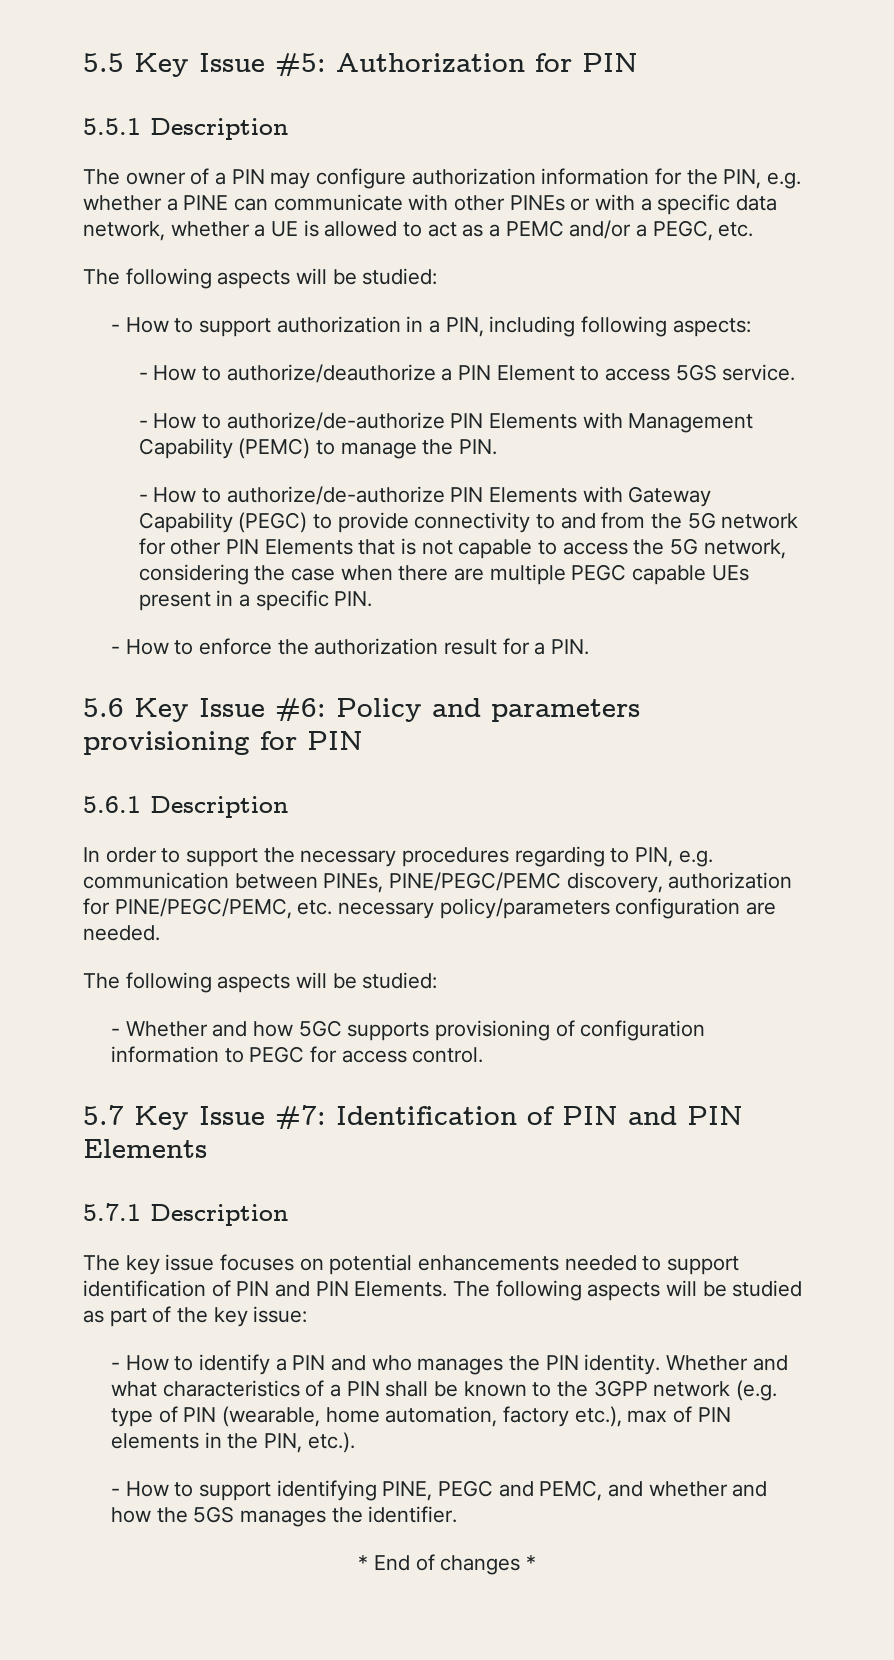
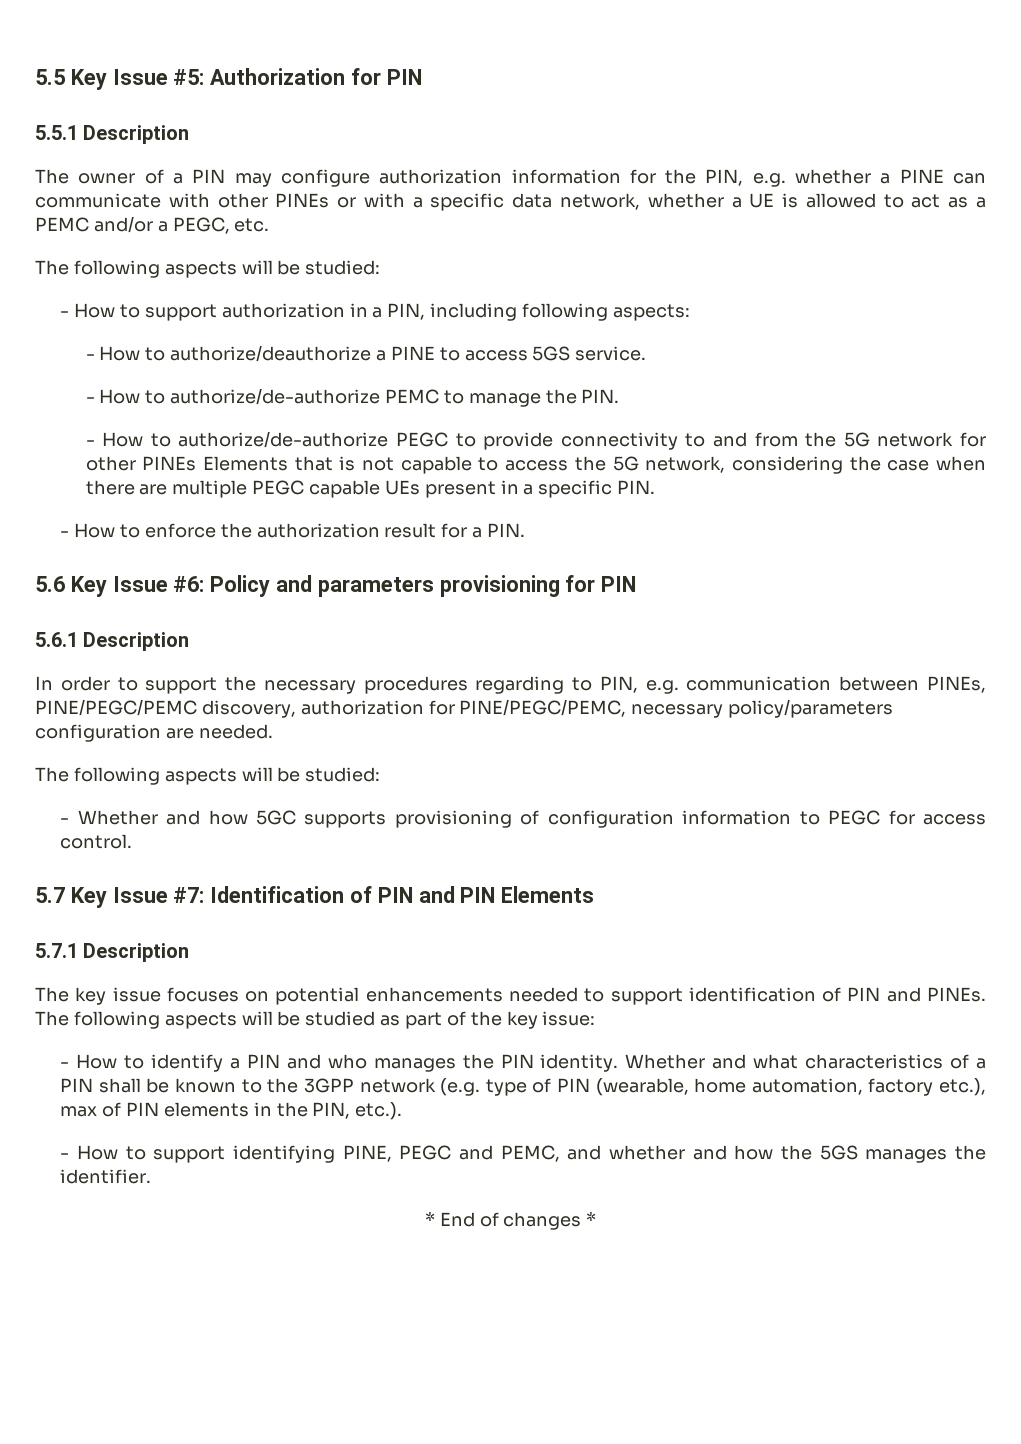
[458,365,575,381] PIN Element -> [390,346,435,360] PINE
[450,412,754,433] [138,438,311,459] PIN Elements with Management Capability (PEMC) -> [384,389,439,404] PEMC
[450,486,712,507] [138,512,308,533] PIN Elements with Gateway Capability (PEGC) -> [395,432,448,447] PEGC
[226,539,260,554] PIN -> [142,456,197,471] PINEs
[297,900,333,915] etc. -> (627, 708) none
[315,1281,448,1297] PIN Elements. -> [927,987,987,1002] PINEs.

